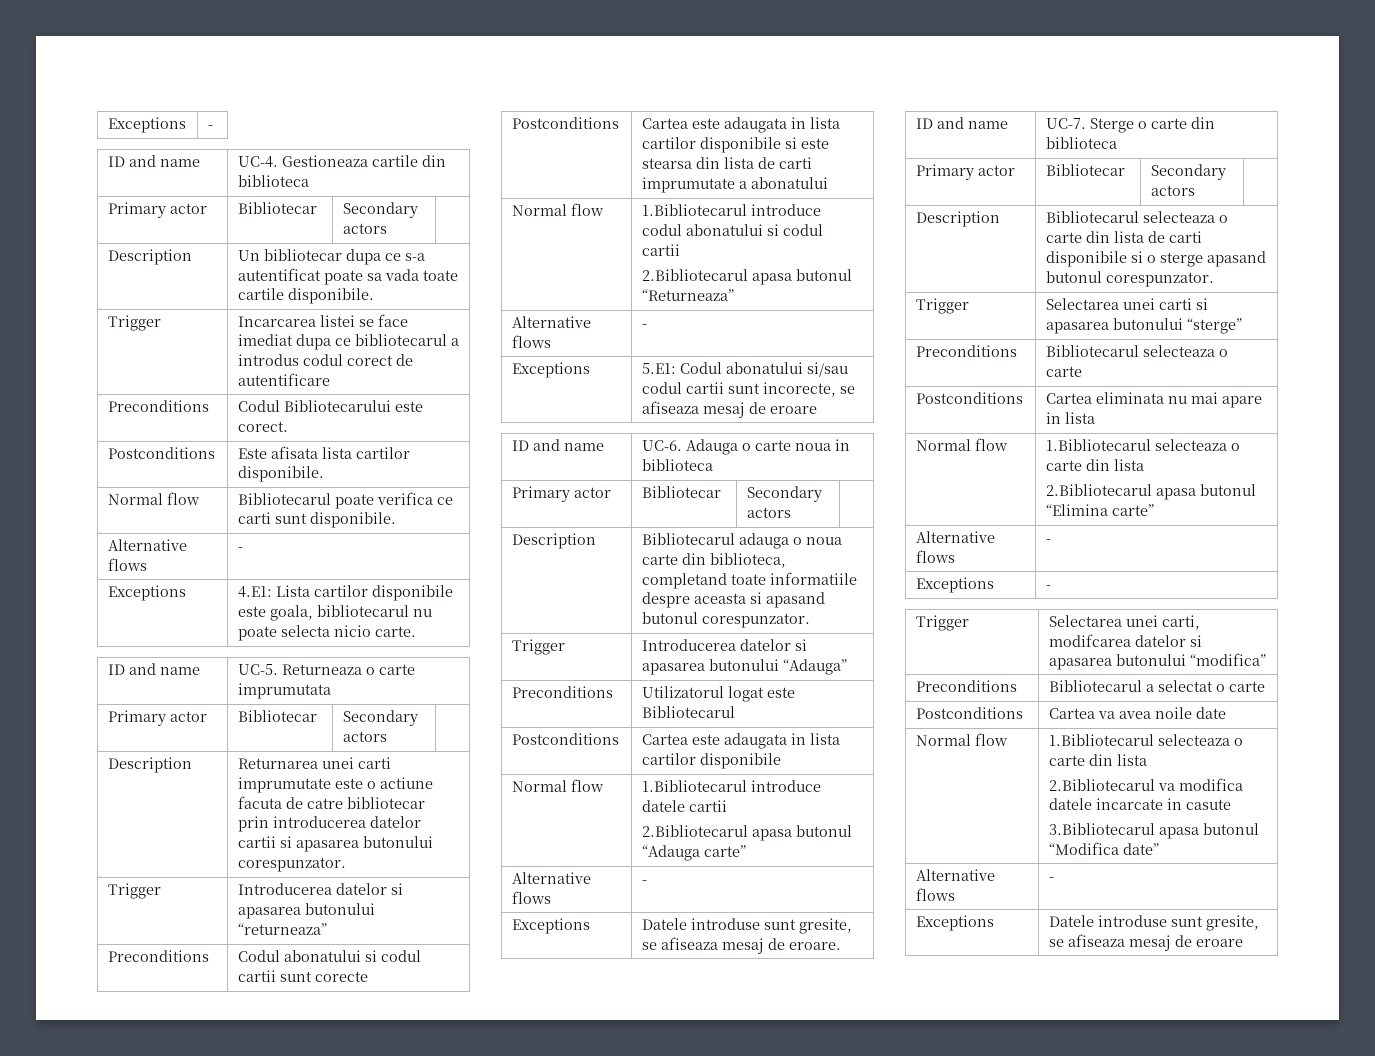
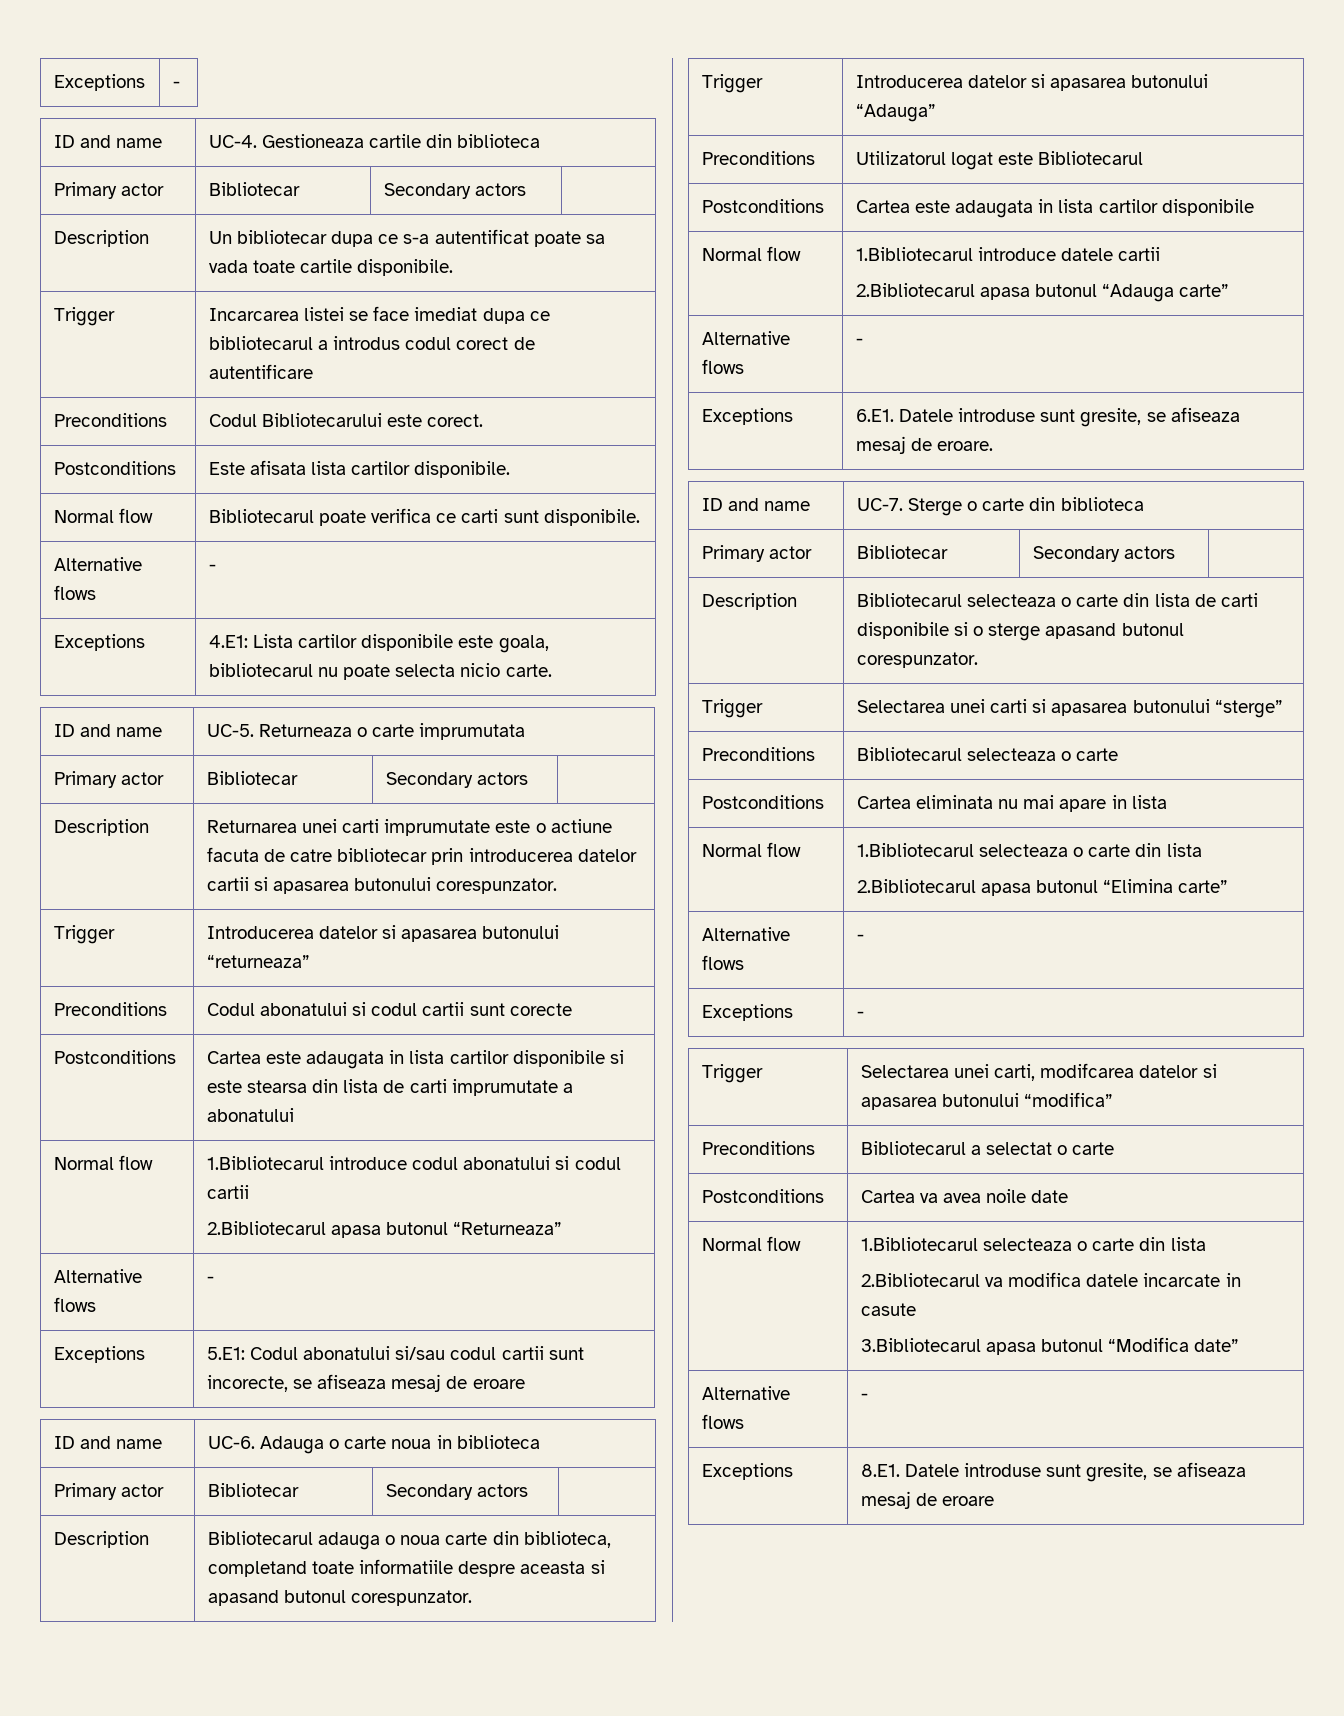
(590, 926) none -> [855,409,894,422] 6.E1.
(994, 923) none -> [860,1464,900,1477] 8.E1.

